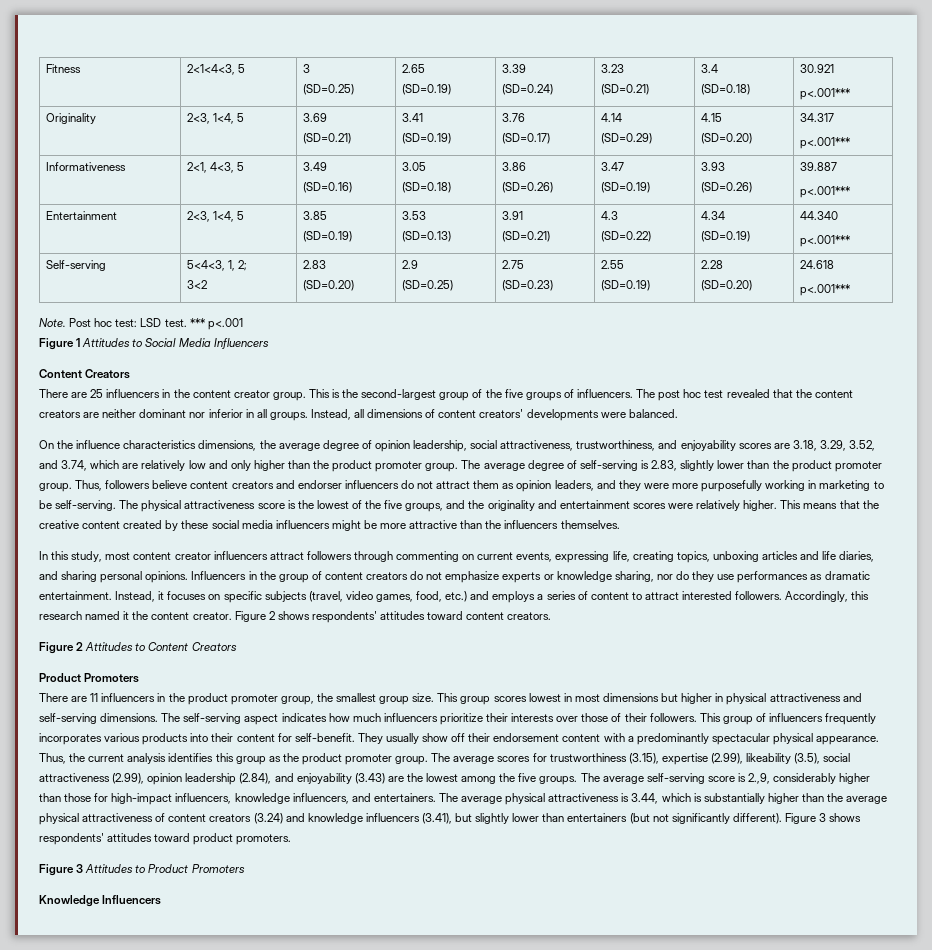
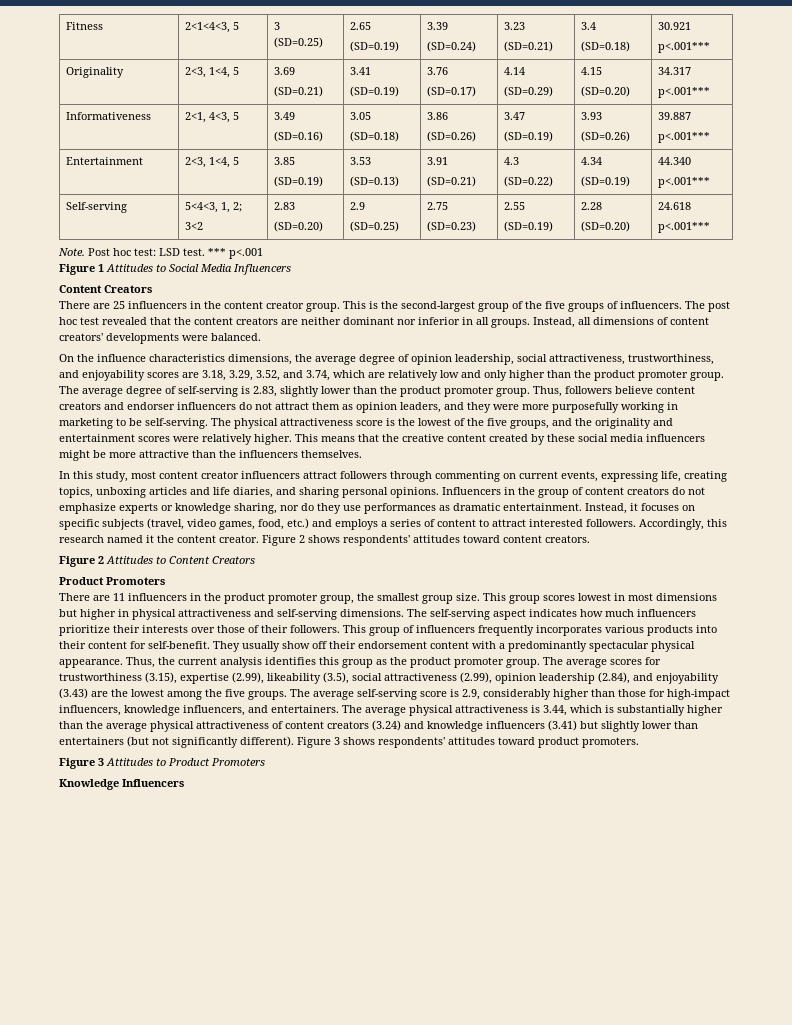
[748,773,771,784] 2.,9, -> [462,689,480,700] 2.9,
[421,813,452,824] (3.41), -> [548,720,577,731] (3.41)

